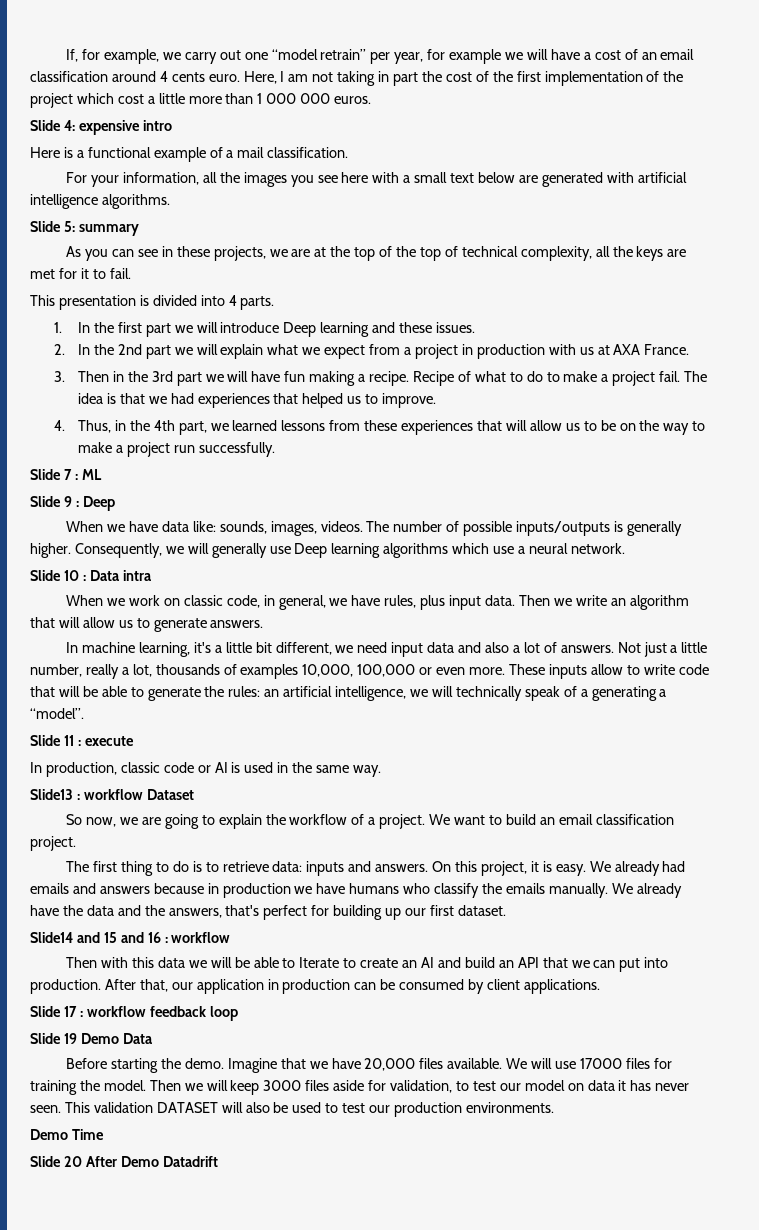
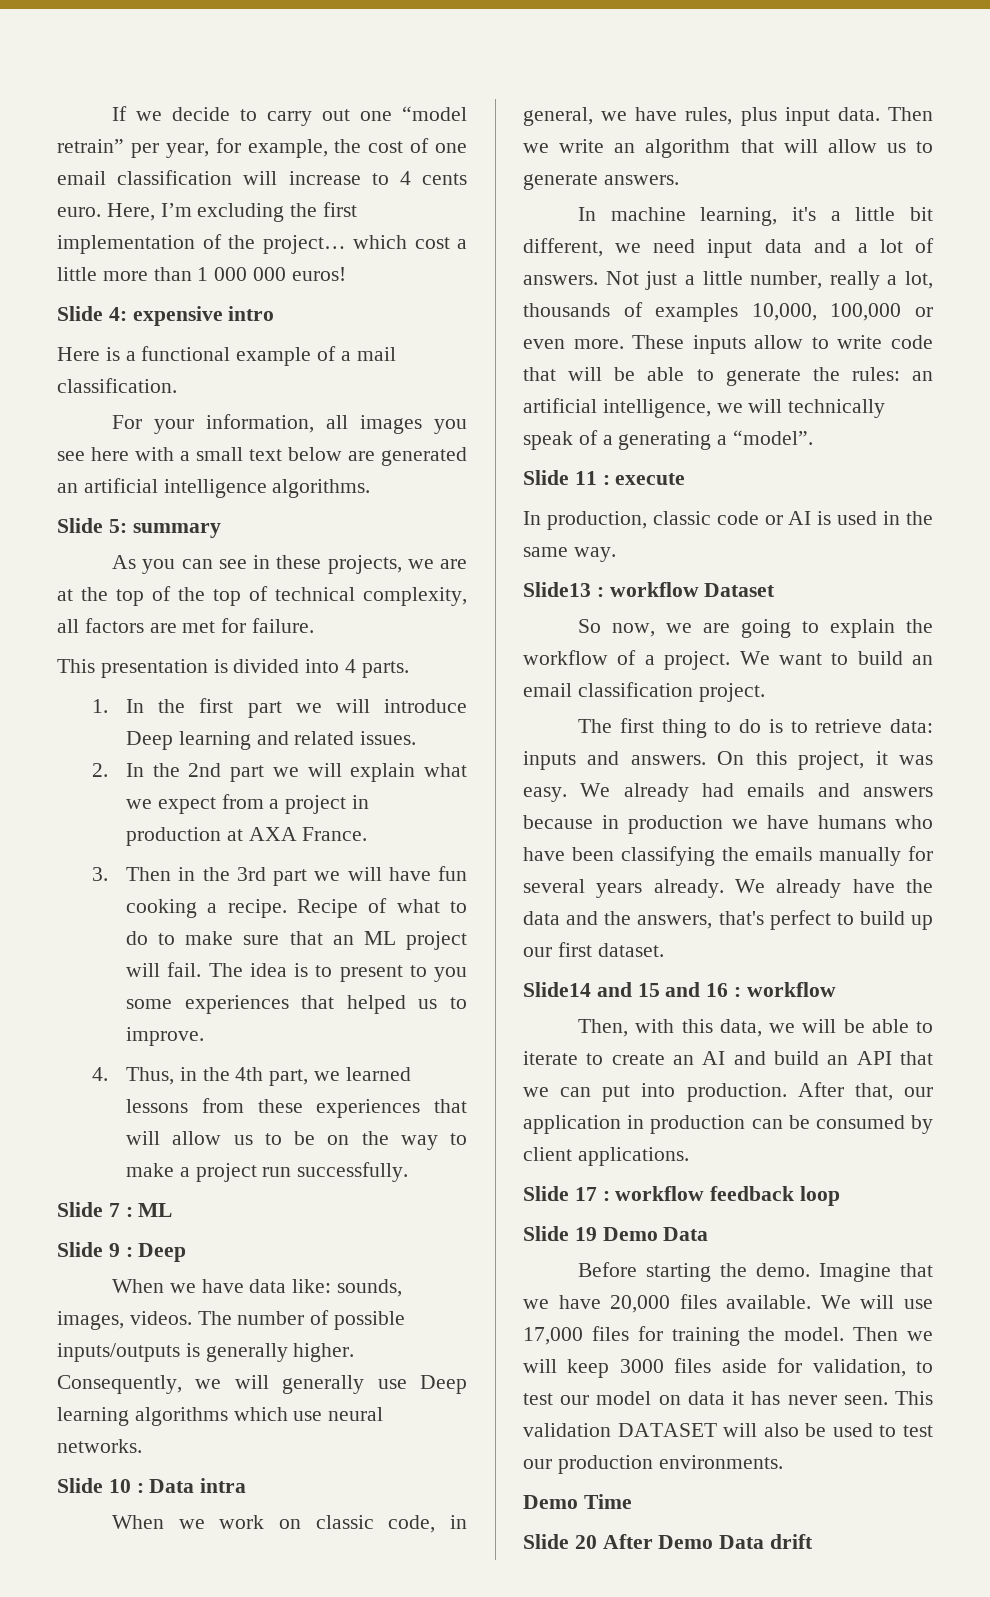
[66,49,181,64] If, for example, we -> [112,106,258,121] If we decide to
[449,49,695,64] [30,71,156,82] example we will have a cost of an email classification around -> [247,138,467,158] [57,170,389,185] example, the cost of one email classification will increase to
[280,71,489,86] I am not taking in part the cost of -> [160,203,285,222] I’m excluding
[30,93,73,108] project -> [262,235,346,254] project…
[334,96,372,104] euros. -> [291,267,346,281] euros!
[219,172,240,183] the -> (349, 422) none
[606,172,634,183] with -> [57,483,78,493] an
[612,246,664,261] the keys -> [84,618,144,633] factors
[80,268,131,279] it to fail. -> [252,618,315,633] failure.
[399,322,433,333] these -> [294,731,355,745] related
[548,344,594,355] with us -> (222, 836) none
[309,371,356,386] making -> [126,899,198,918] cooking
[601,371,708,386] [77,393,194,404] a project fail. The idea is that we had -> [243,931,468,950] [126,962,468,982] [126,999,173,1009] sure that an ML project will fail. The idea is to present to you some
[518,543,625,554] a neural network. -> [328,1407,384,1421] [57,1439,142,1453] neural networks.
[485,642,510,653] also -> (846, 246) none
[542,861,552,872] is -> [899,755,933,765] was
[434,883,608,898] classify the emails manually. -> [523,846,933,866] [523,879,724,898] have been classifying the emails manually for several years already.
[311,905,383,920] for building -> [836,911,905,925] to build
[66,957,98,968] Then -> [578,1019,629,1037] Then,
[157,957,185,968] data -> [719,1019,762,1037] data,
[299,957,340,968] Iterate -> [523,1051,578,1065] iterate
[579,1058,622,1069] 17000 -> [523,1327,583,1345] 17,000
[162,1156,218,1167] Datadrift -> [719,1534,814,1549] Data drift

